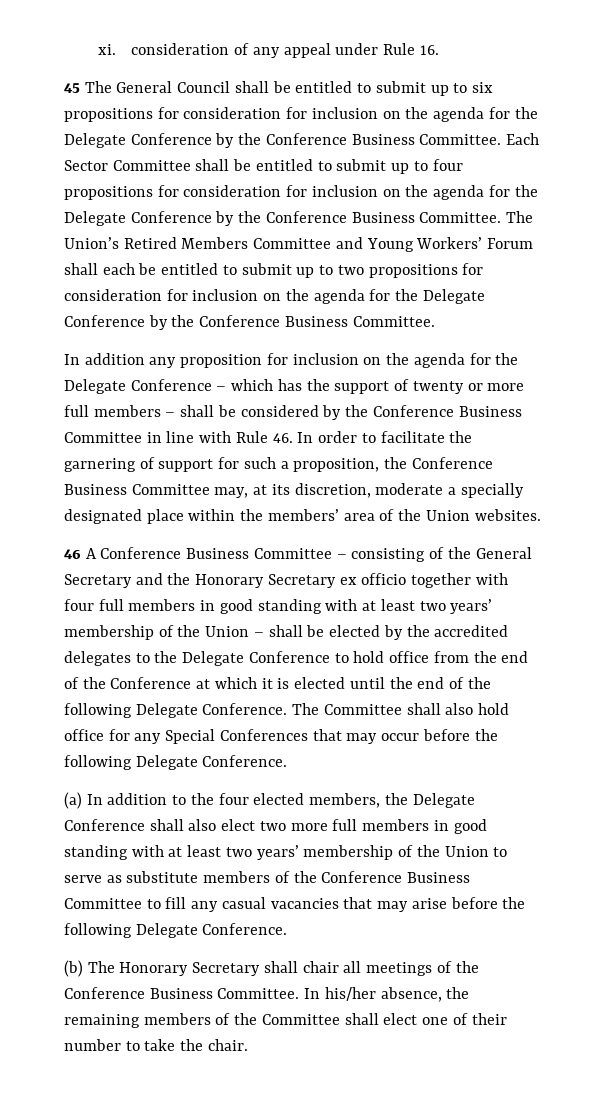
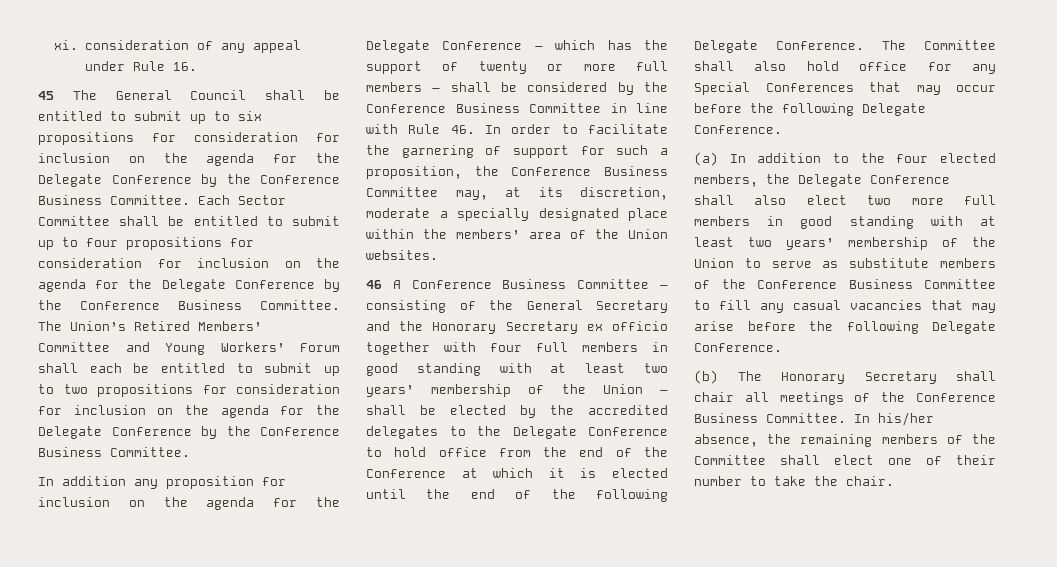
[181,237,249,249] Members -> [198,321,262,331] Members’

